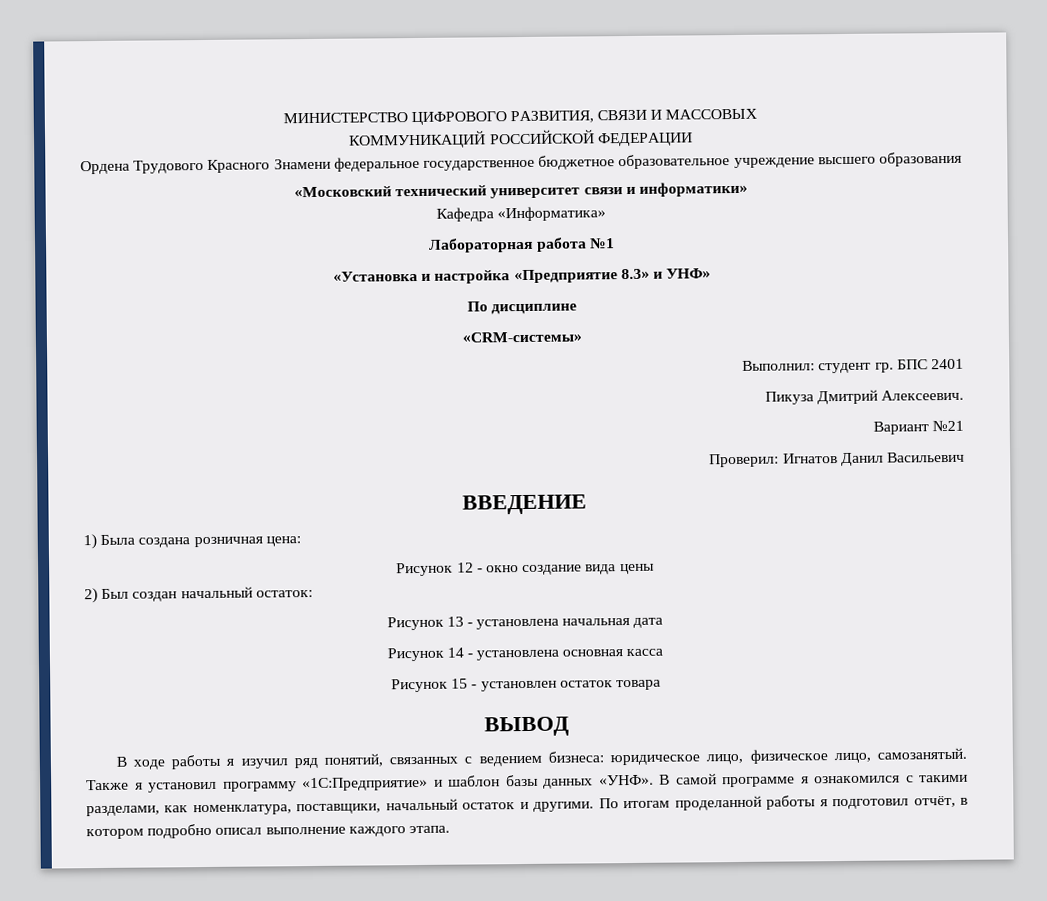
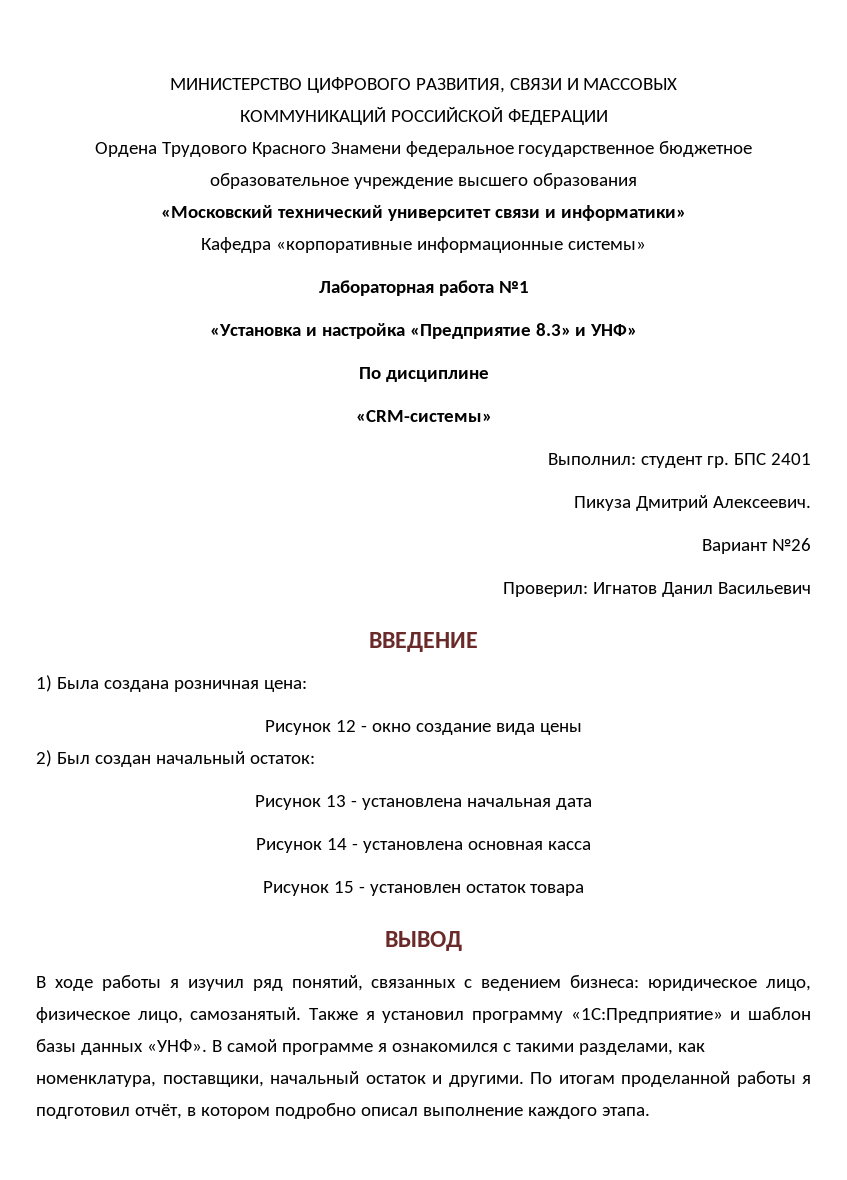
[497,206,607,222] «Информатика» -> [276,237,646,253] «корпоративные информационные системы»
[932,419,964,432] №21 -> [772,538,811,551] №26

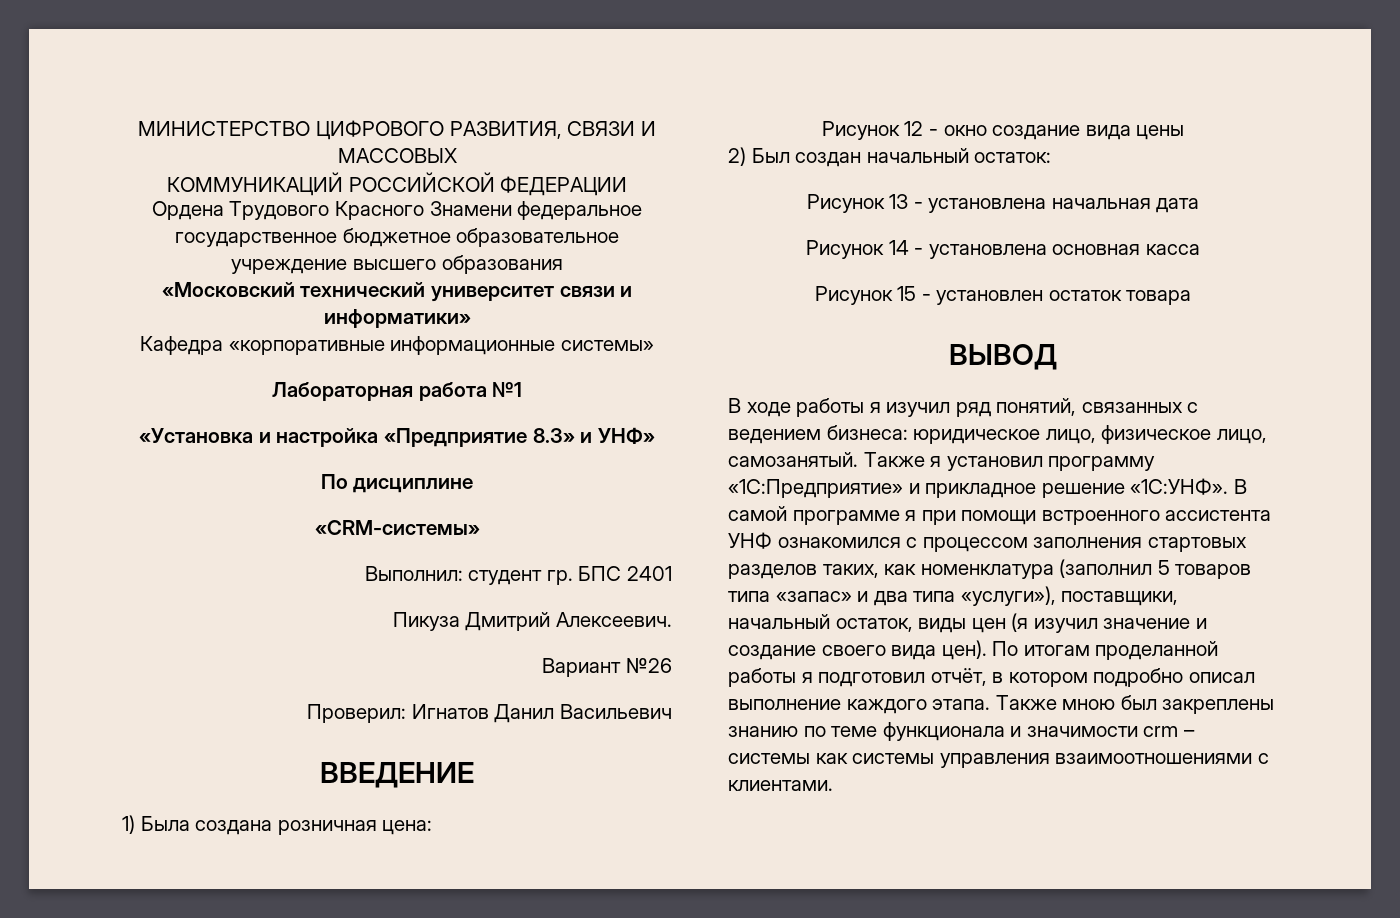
[747,1007,811,1020] [36,1039,705,1055] [36,1071,524,1087] шаблон базы данных «УНФ». В самой программе я ознакомился с такими разделами, как номенклатура, поставщики, начальный остаток и другими. -> [925,478,1247,498] [728,506,1272,525] [728,532,1247,552] [728,559,1252,579] [728,586,1179,606] [728,613,1207,633] [728,640,987,660] прикладное решение «1С:УНФ». В самой программе я при помощи встроенного ассистента УНФ ознакомился с процессом заполнения стартовых разделов таких, как номенклатура (заполнил 5 товаров типа «запас» и два типа «услуги»), поставщики, начальный остаток, виды цен (я изучил значение и создание своего вида цен).
(650, 1111) none -> [995,695,1275,714] [728,722,1195,741] [728,753,1269,768] [728,780,833,791] Также мною был закреплены знанию по теме функционала и значимости crm – системы как системы управления взаимоотношениями с клиентами.

